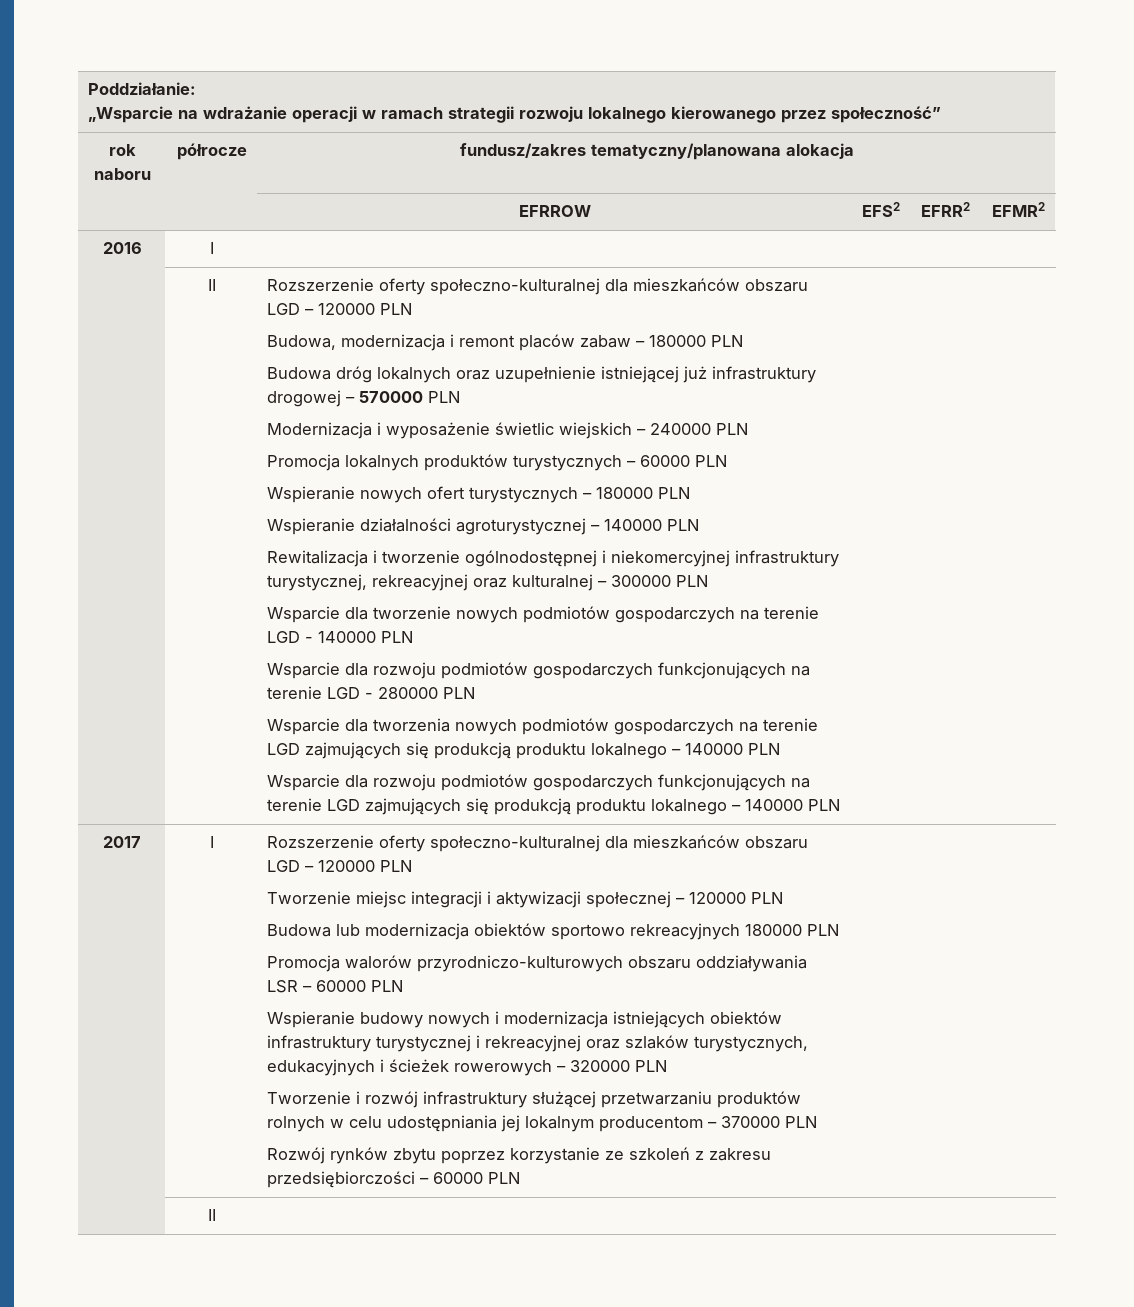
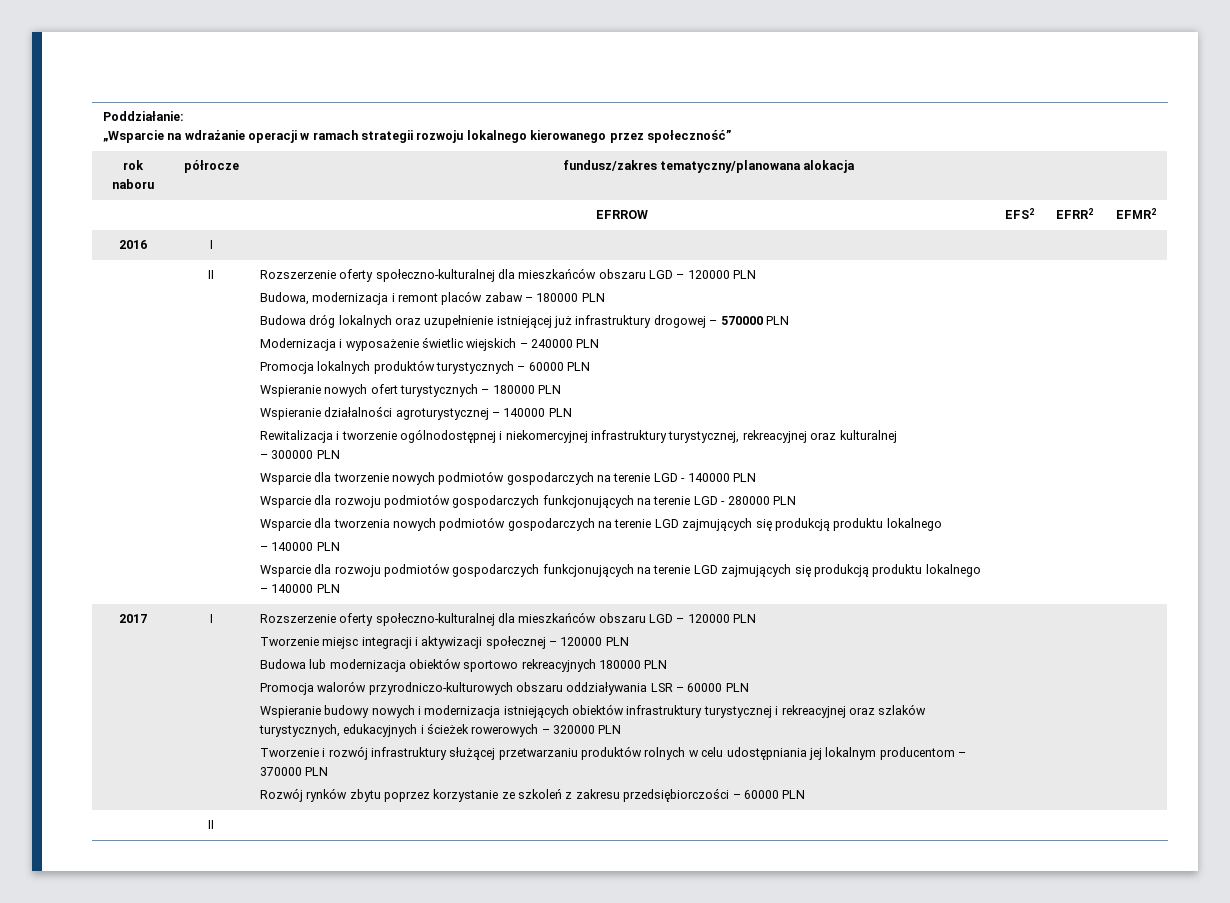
(594, 582) none -> (897, 436) //
(668, 751) none -> (942, 524) //

